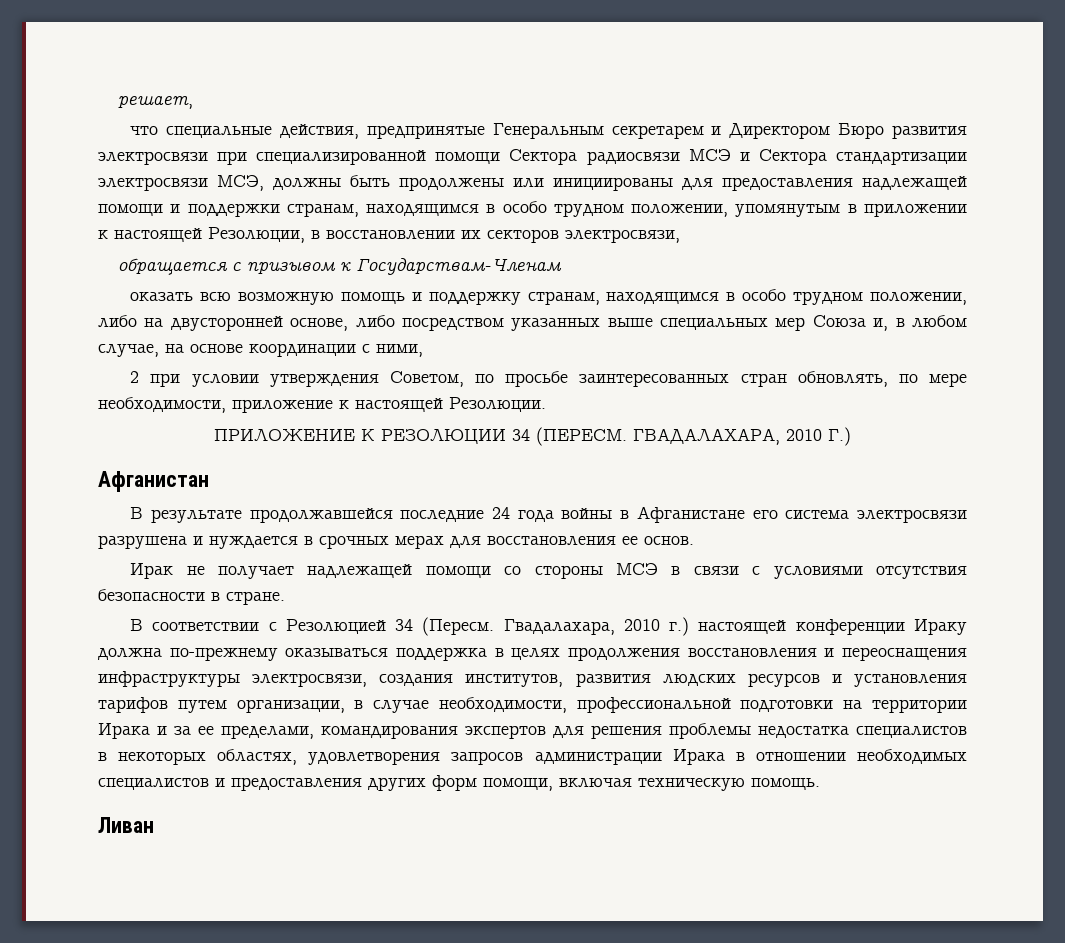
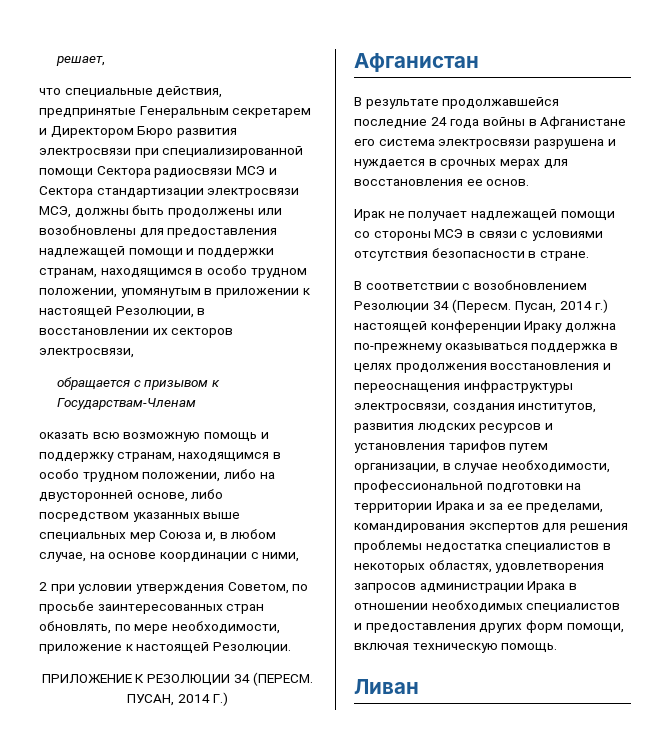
[553,177,673,191] инициированы -> [39,225,136,235] возобновлены
[633,428,822,445] ГВАДАЛАХАРА, 2010 -> [126,694,210,706] ПУСАН, 2014
[285,617,660,636] Резолюцией 34 (Пересм. Гвадалахара, 2010 -> [473,280,587,290] [354,299,592,313] возобновлением Резолюции 34 (Пересм. Пусан, 2014

